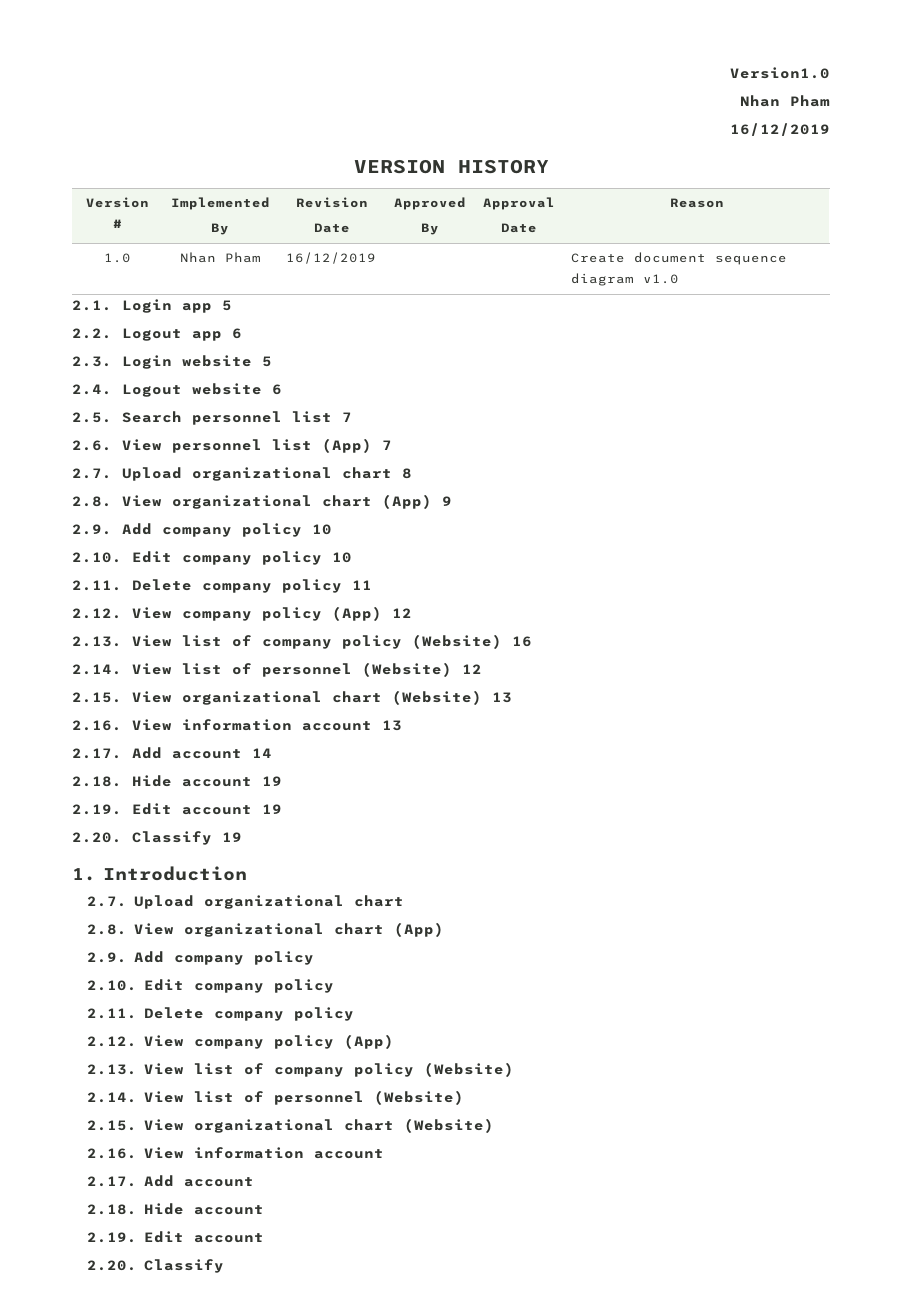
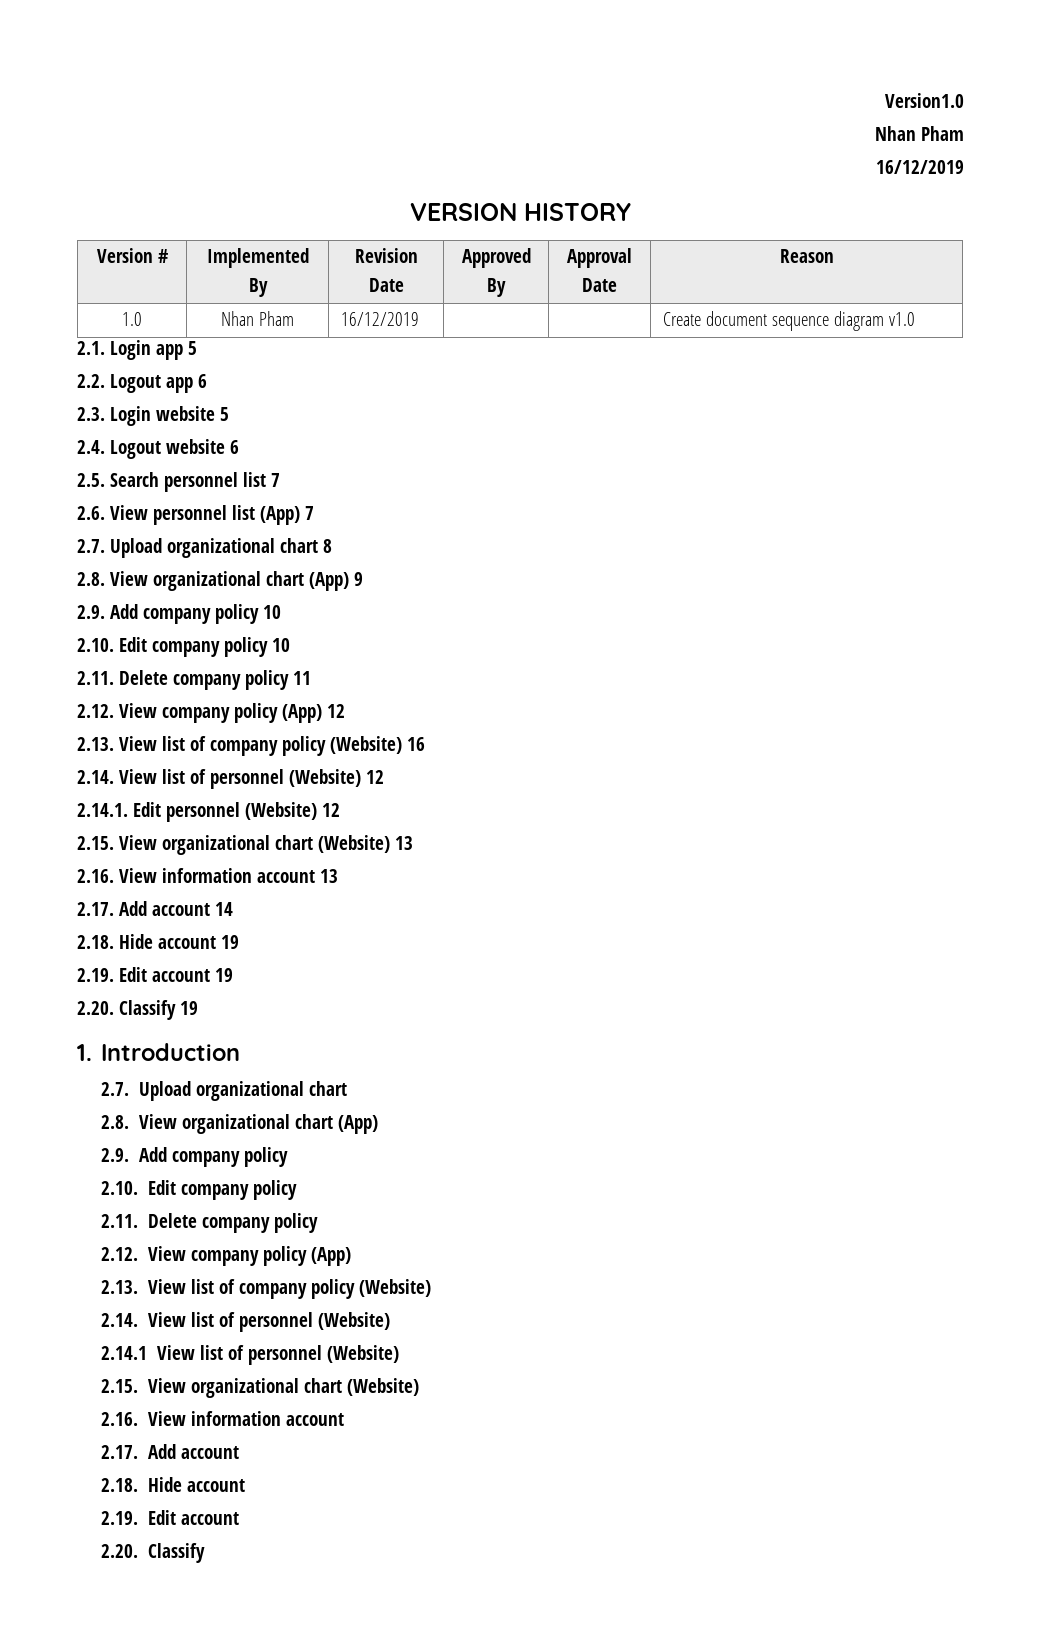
(482, 669) none -> [77,802,340,822] // 2.14.1. Edit personnel (Website) 12
(464, 1097) none -> [101,1345,399,1365] // 2.14.1 View list of personnel (Website)

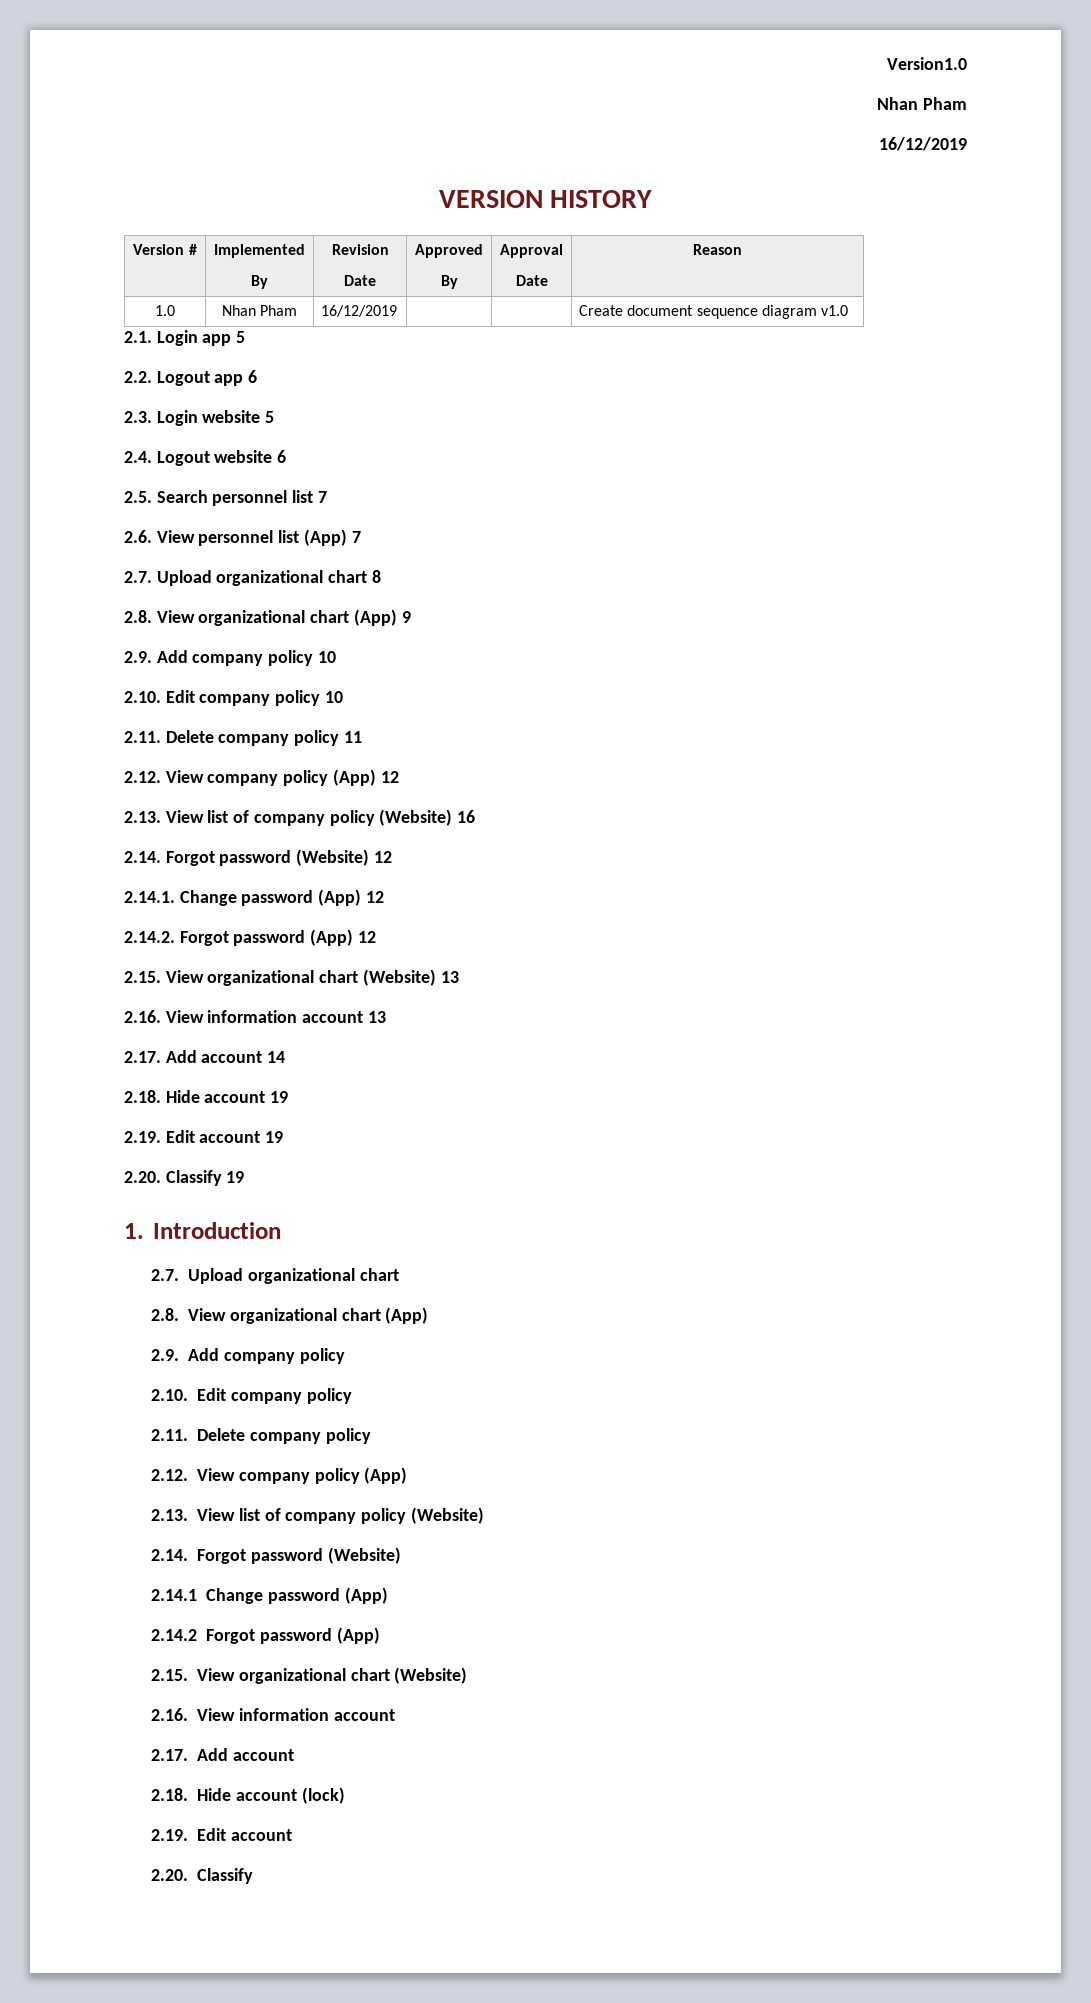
[118,769,284,789] View list of personnel -> [165,850,292,866] Forgot password
[132,802,317,822] Edit personnel (Website) -> [179,889,384,906] [124,929,354,946] Change password (App) 12 // 2.14.2. Forgot password (App)
[147,1312,390,1332] [101,1345,399,1365] View list of personnel (Website) // 2.14.1 View list of personnel (Website) -> [197,1547,401,1564] [151,1587,388,1604] [151,1627,380,1644] Forgot password (Website) // 2.14.1 Change password (App) // 2.14.2 Forgot password (App)
(245, 1485) none -> [301,1787,345,1804] (lock)

